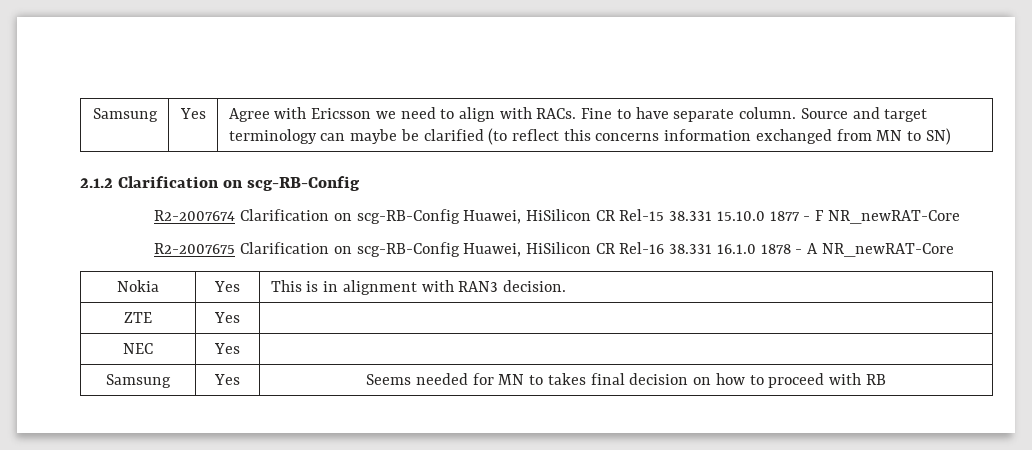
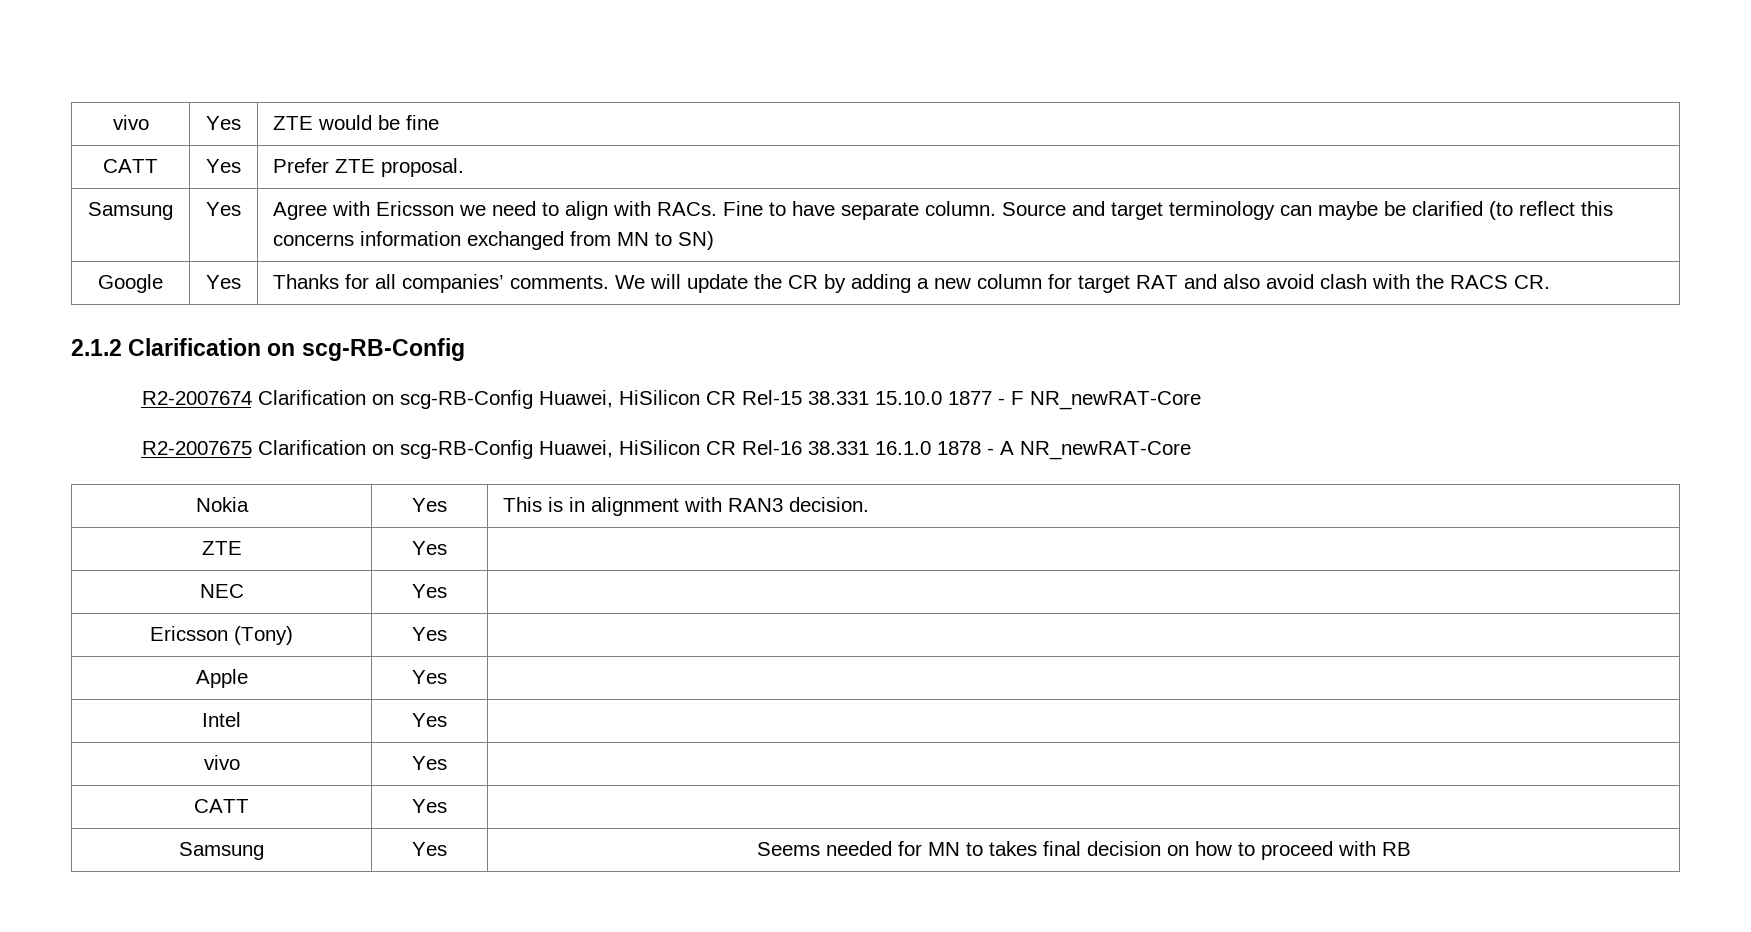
(92, 115) none -> [112,115,149,130] [206,116,241,130] [273,115,440,130] [103,159,158,173] [206,159,241,173] [273,158,465,177] vivo | Yes | ZTE would be fine // CATT | Yes | Prefer ZTE proposal. //
(951, 136) none -> [98,274,163,293] [206,275,241,289] [273,274,1551,293] // Google | Yes | Thanks for all companies’ comments. We will update the CR by adding a new column for target RAT and also avoid clash with the RACS CR.
(240, 348) none -> [150,626,293,645] [412,627,447,641] [195,669,248,688] [412,670,447,684] [202,712,241,727] [412,713,447,727] [203,755,240,770] [412,756,447,770] [194,799,249,813] [412,799,447,813] // Ericsson (Tony) | Yes | // Apple | Yes | // Intel | Yes | // vivo | Yes | // CATT | Yes |

